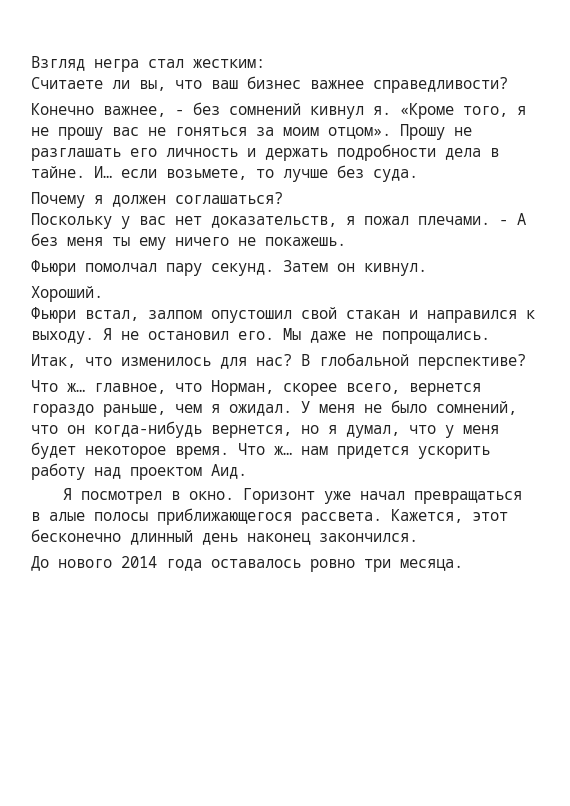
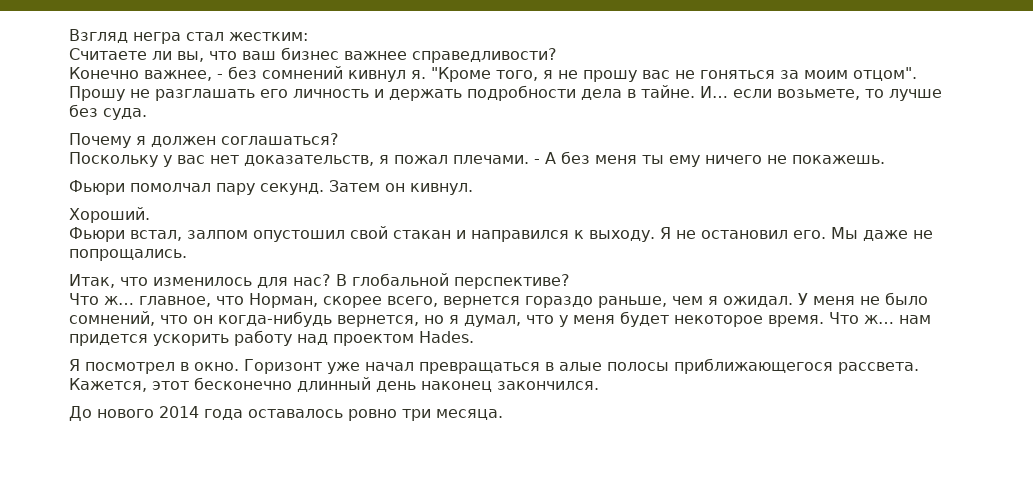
[400,103,454,119] «Кроме -> [431,67,491,82] "Кроме
[328,127,391,139] отцом». -> [853,67,917,81] отцом".
[211,464,247,479] Аид. -> [419,331,474,343] Hades.

